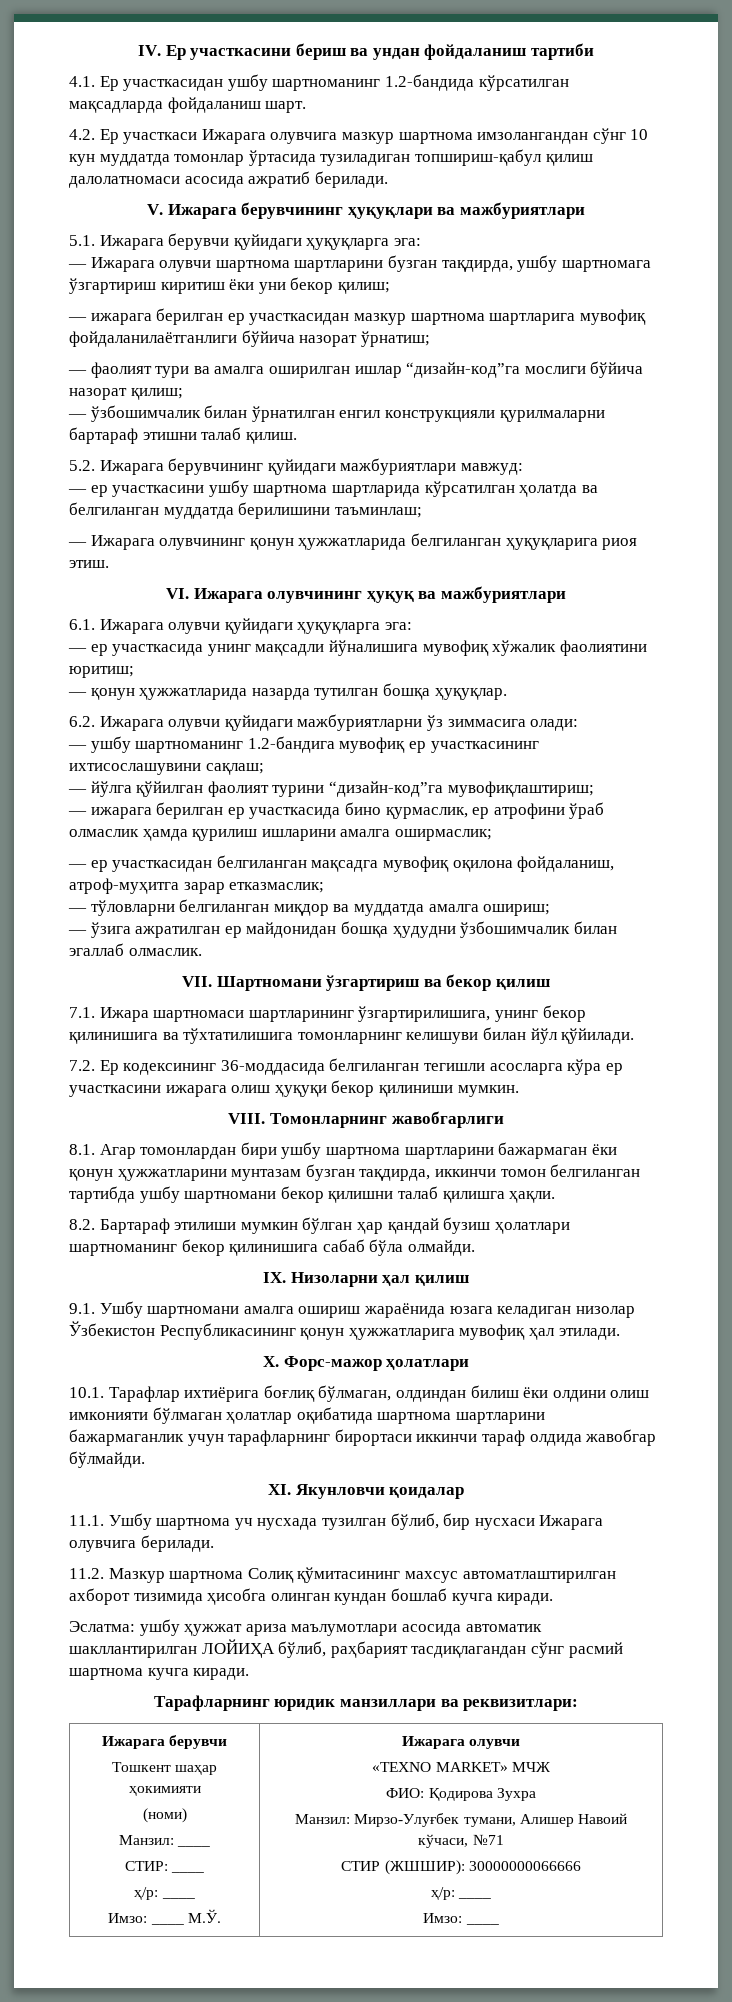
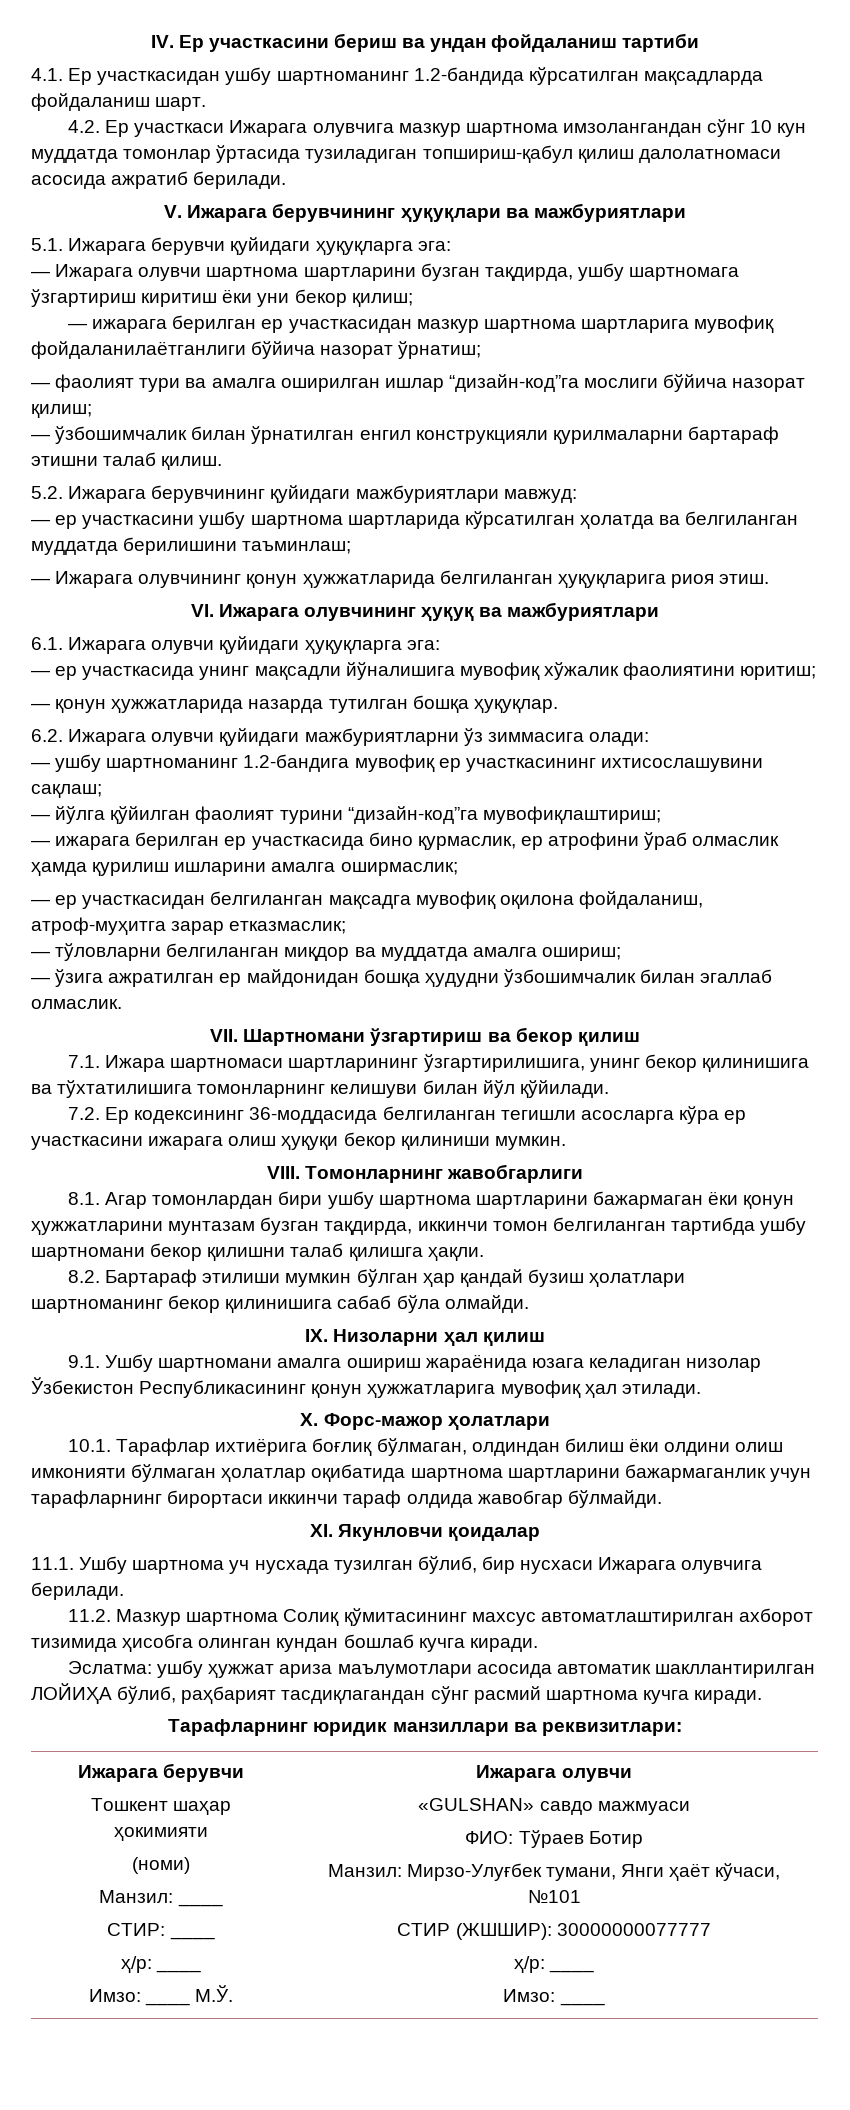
[372,1762,550,1772] «TEXNO MARKET» МЧЖ -> [418,1798,690,1815] «GULSHAN» савдо мажмуаси
[428,1788,536,1801] Қодирова Зухра -> [518,1830,643,1848] Тўраев Ботир
[519,1813,627,1827] [418,1834,504,1848] Алишер Навоий кўчаси, №71 -> [621,1863,781,1881] [527,1890,581,1903] Янги ҳаёт кўчаси, №101
[468,1861,581,1871] 30000000066666 -> [556,1923,711,1936] 30000000077777

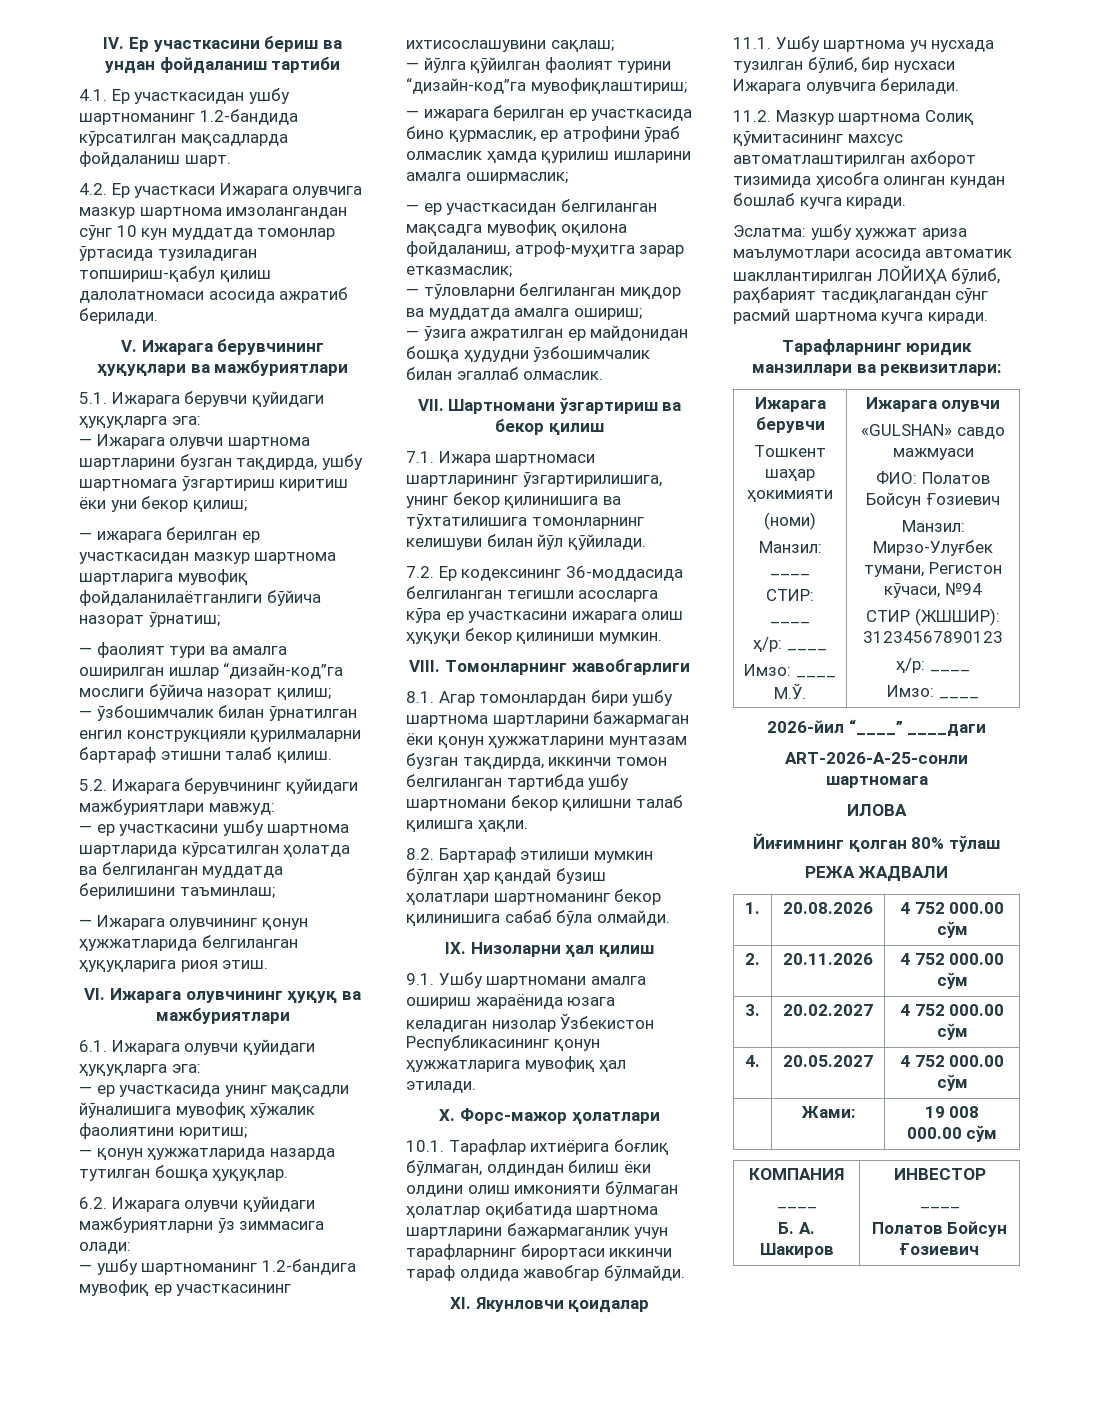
[518,1830,643,1848] Тўраев Ботир -> [921,472,990,484] [866,492,1000,508] Полатов Бойсун Ғозиевич
[621,1863,781,1881] [527,1890,581,1903] Янги ҳаёт кўчаси, №101 -> [928,562,1002,574] [884,582,982,598] Регистон кўчаси, №94
[556,1923,711,1936] [513,1956,595,1973] [503,1989,556,2002] [559,2002,605,2006] 30000000077777 // ҳ/р: ____ // Имзо: ____ -> [863,631,1003,643] [896,658,970,673] [887,685,979,699] [766,719,987,737] [785,752,968,764] [825,776,928,788] [847,804,907,816] [753,833,1000,852] [805,866,948,882] [745,902,760,914] [783,902,873,914] [899,902,1005,914] [936,921,968,938] [745,953,760,965] [783,953,873,965] [899,953,1005,965] [936,972,968,989] [745,1004,760,1016] [783,1004,873,1016] [899,1004,1005,1016] [936,1023,968,1040] [745,1055,760,1067] [783,1055,873,1067] [899,1055,1005,1067] [936,1074,968,1091] [800,1106,855,1118] [924,1106,980,1118] [906,1125,998,1142] [749,1168,844,1180] [776,1206,817,1209] [778,1222,815,1234] [759,1243,834,1258] [893,1168,986,1180] [919,1206,960,1209] [871,1221,1008,1237] [900,1243,979,1255] 31234567890123 // ҳ/р: ____ // Имзо: ____ // 2026-йил “____” ____даги // ART-2026-A-25-сонли шартномага // ИЛОВА // Йиғимнинг қолган 80% тўлаш // РЕЖА ЖАДВАЛИ // 1. | 20.08.2026 | 4 752 000.00 сўм // 2. | 20.11.2026 | 4 752 000.00 сўм // 3. | 20.02.2027 | 4 752 000.00 сўм // 4. | 20.05.2027 | 4 752 000.00 сўм // | Жами: | 19 008 000.00 сўм // КОМПАНИЯ // ____ // Б. А. Шакиров | ИНВЕСТОР // ____ // Полатов Бойсун Ғозиевич

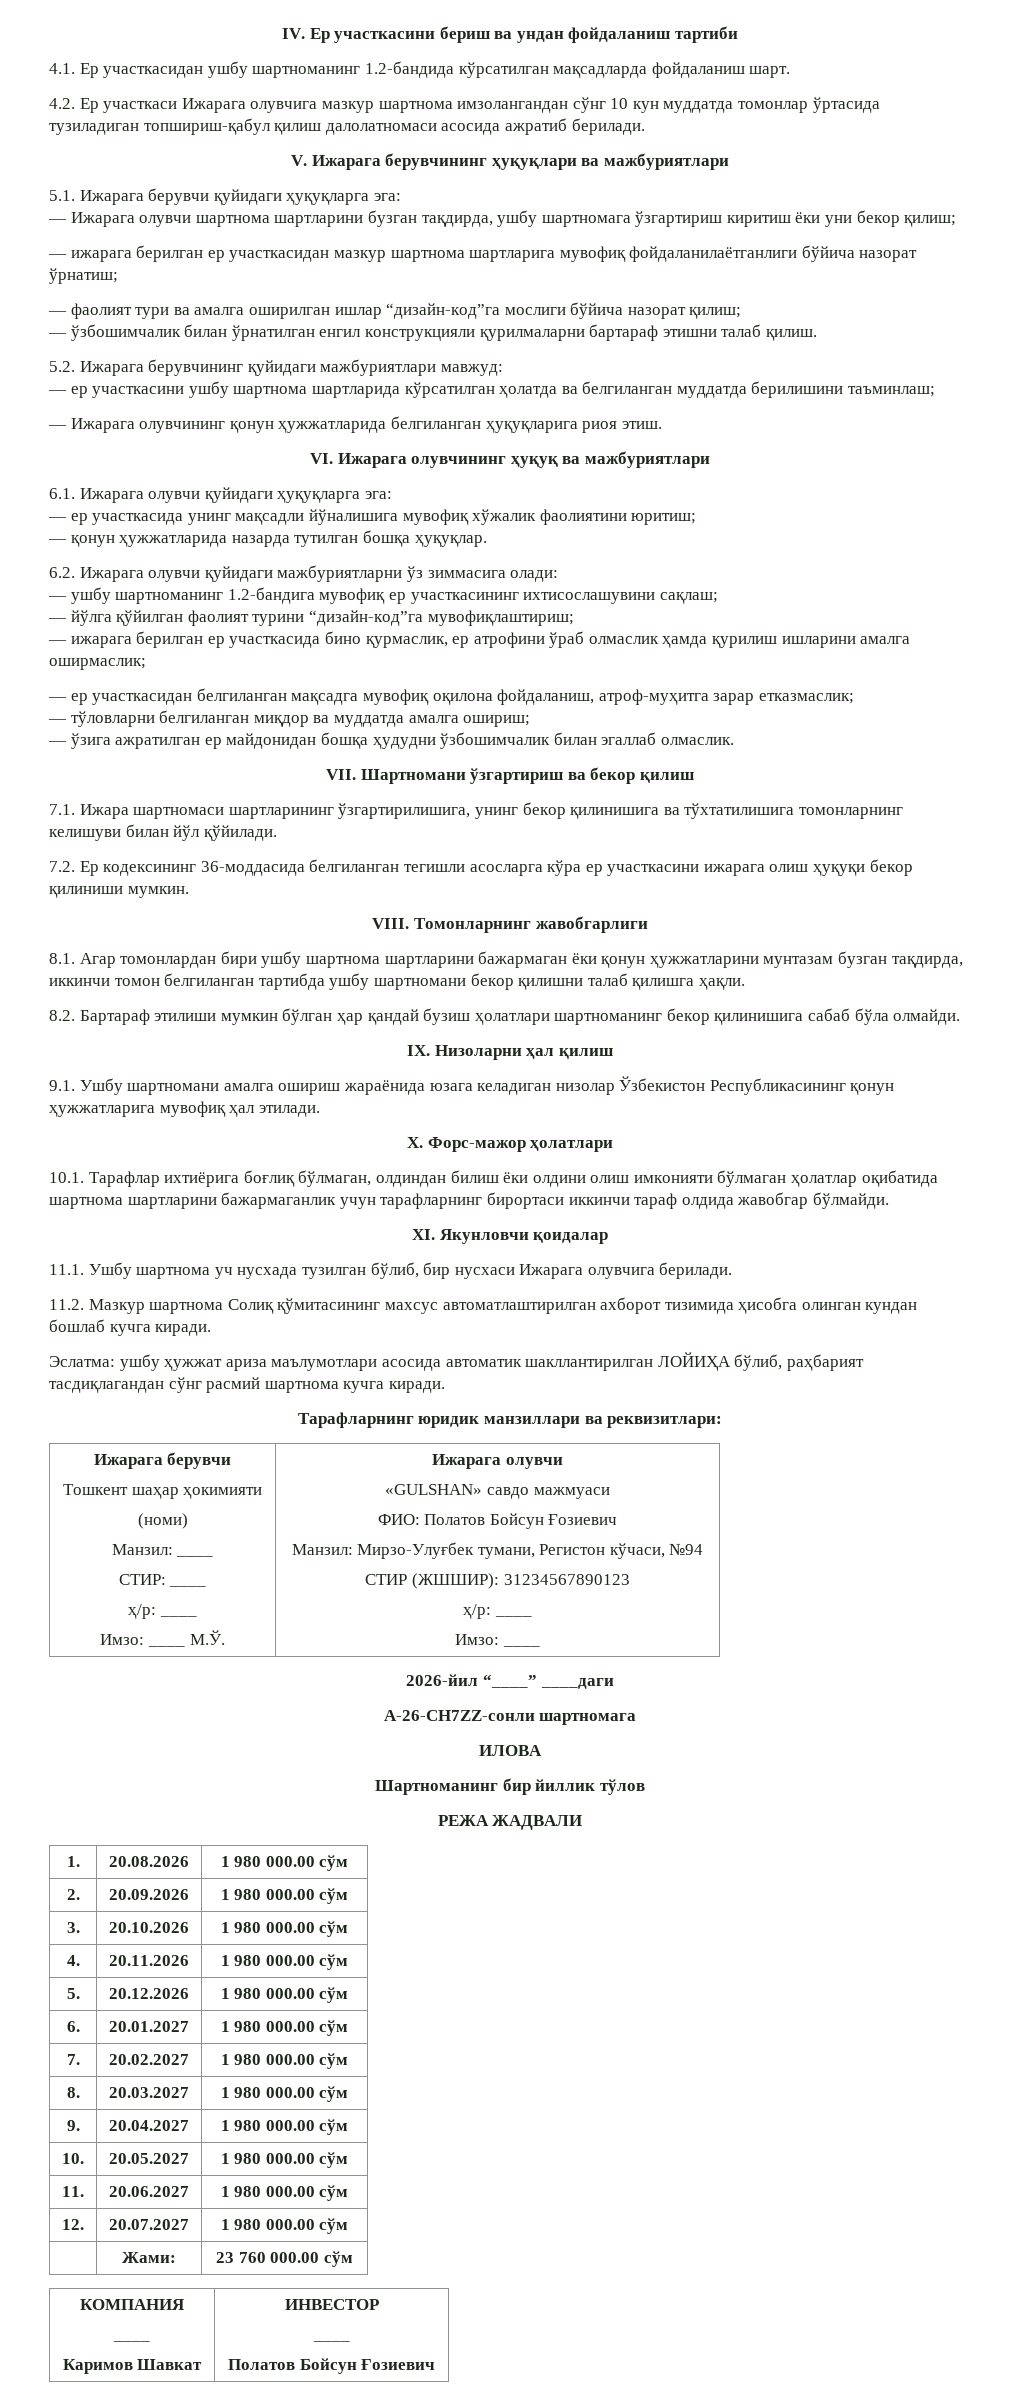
[785,752,968,764] ART-2026-A-25-сонли -> [383,1710,535,1721] А-26-CH7ZZ-сонли
[753,833,1000,852] Йиғимнинг қолган 80% тўлаш -> [375,1778,645,1795] Шартноманинг бир йиллик тўлов
[899,902,945,914] 4 752 -> [220,1856,262,1867] 1 980
[783,953,873,965] [899,953,945,965] 20.11.2026 | 4 752 -> [109,1889,189,1900] [220,1889,262,1900] 20.09.2026 | 1 980
[783,1004,873,1016] [899,1004,945,1016] 20.02.2027 | 4 752 -> [109,1922,189,1933] [220,1922,262,1933] 20.10.2026 | 1 980
[783,1055,873,1067] [899,1055,945,1067] 20.05.2027 | 4 752 -> [109,1955,189,1966] [220,1954,349,1970] [66,1988,80,1999] [109,1988,189,1999] [220,1987,349,2003] [66,2021,80,2032] [109,2021,189,2032] [220,2020,349,2036] [66,2054,80,2065] [109,2054,189,2065] [220,2053,349,2069] [66,2087,80,2098] [109,2087,189,2098] [220,2086,349,2102] [66,2120,80,2131] [109,2120,189,2131] [220,2119,349,2135] [62,2153,84,2164] [109,2153,189,2164] [220,2152,349,2168] [62,2186,84,2197] [109,2186,189,2197] [220,2185,349,2201] [62,2219,84,2230] [109,2219,189,2230] [220,2219,262,2230] 20.11.2026 | 1 980 000.00 сўм // 5. | 20.12.2026 | 1 980 000.00 сўм // 6. | 20.01.2027 | 1 980 000.00 сўм // 7. | 20.02.2027 | 1 980 000.00 сўм // 8. | 20.03.2027 | 1 980 000.00 сўм // 9. | 20.04.2027 | 1 980 000.00 сўм // 10. | 20.05.2027 | 1 980 000.00 сўм // 11. | 20.06.2027 | 1 980 000.00 сўм // 12. | 20.07.2027 | 1 980
[924,1106,980,1118] 19 008 -> [216,2252,266,2263] 23 760
[778,1222,815,1234] [759,1243,834,1258] Б. А. Шакиров -> [62,2359,203,2374] Каримов Шавкат

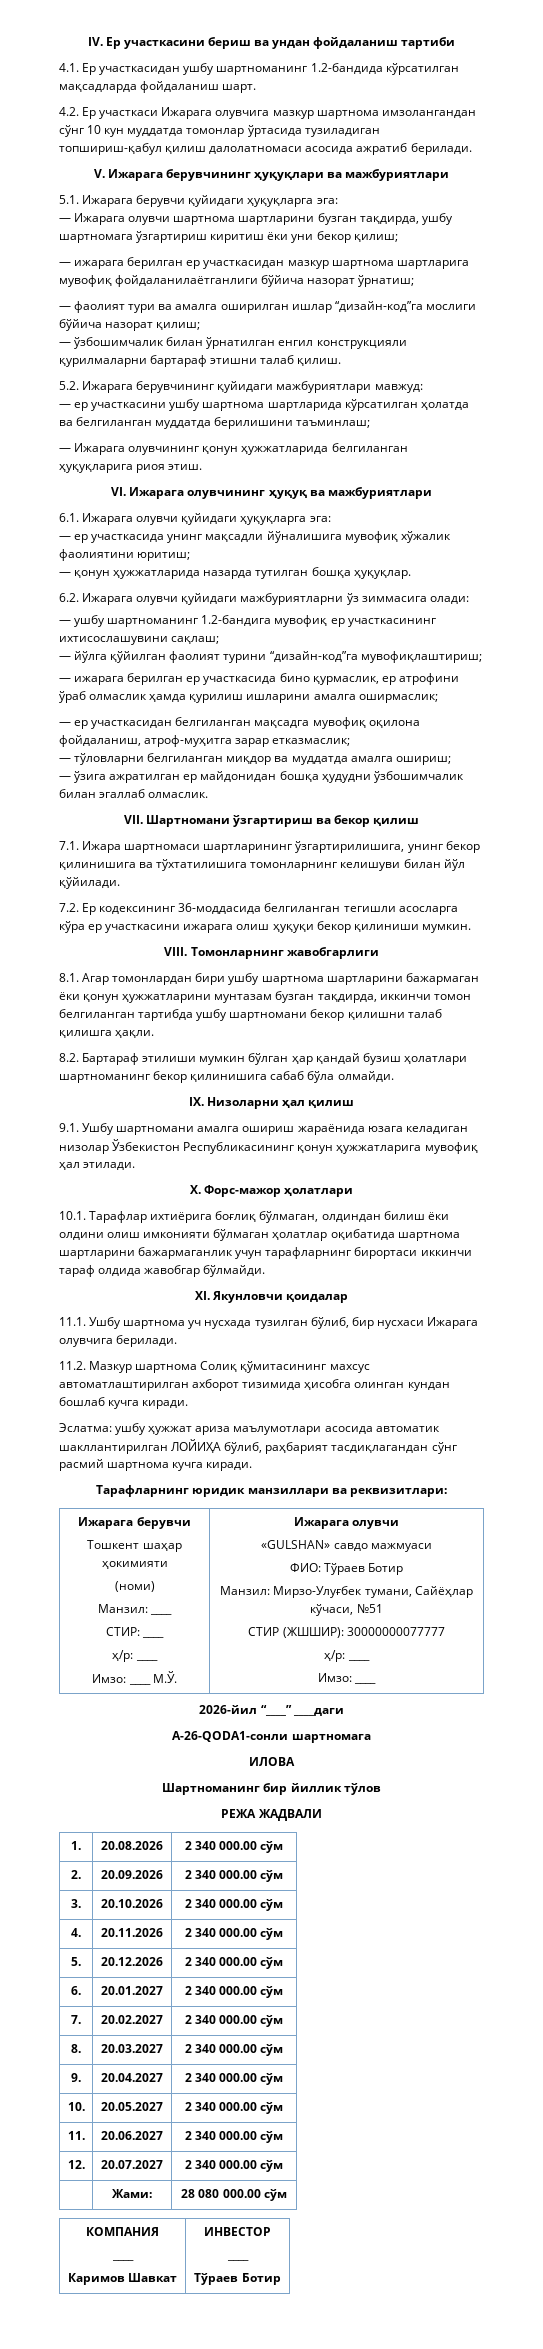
[424,1513,618,1529] Полатов Бойсун Ғозиевич -> [323,1563,404,1575] Тўраев Ботир
[539,1543,704,1559] Регистон кўчаси, №94 -> [414,1586,473,1598] [310,1604,383,1616] Сайёҳлар кўчаси, №51
[503,1574,630,1585] 31234567890123 -> [346,1627,445,1636] 30000000077777
[383,1710,535,1721] А-26-CH7ZZ-сонли -> [172,1731,289,1742] А-26-QODA1-сонли
[220,1856,262,1867] 1 980 -> [184,1841,216,1850] 2 340
[220,1889,262,1900] 1 980 -> [184,1870,216,1879] 2 340
[220,1922,262,1933] 1 980 -> [184,1899,216,1908] 2 340
[220,1955,262,1966] 1 980 -> [184,1928,216,1937] 2 340
[220,1988,262,1999] 1 980 -> [184,1957,216,1966] 2 340
[220,2021,262,2032] 1 980 -> [184,1986,216,1995] 2 340
[220,2054,262,2065] 1 980 -> [184,2015,216,2024] 2 340
[220,2087,262,2098] 1 980 -> [184,2044,216,2053] 2 340
[220,2120,262,2131] 1 980 -> [184,2073,216,2082] 2 340
[220,2153,262,2164] 1 980 -> [184,2102,216,2111] 2 340
[220,2186,262,2197] 1 980 -> [184,2131,216,2140] 2 340
[220,2219,262,2230] 1 980 -> [184,2160,216,2169] 2 340
[216,2252,266,2263] 23 760 -> [181,2189,220,2198] 28 080
[227,2358,436,2374] Полатов Бойсун Ғозиевич -> [194,2273,281,2285] Тўраев Ботир

